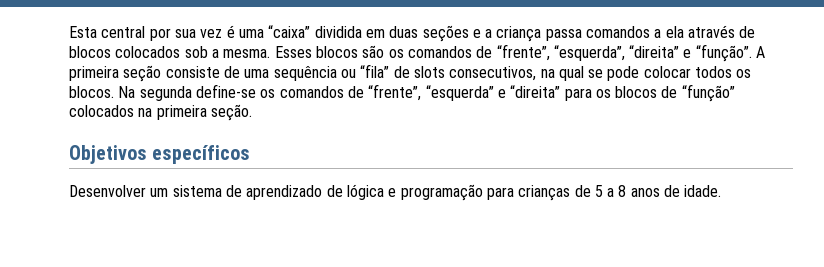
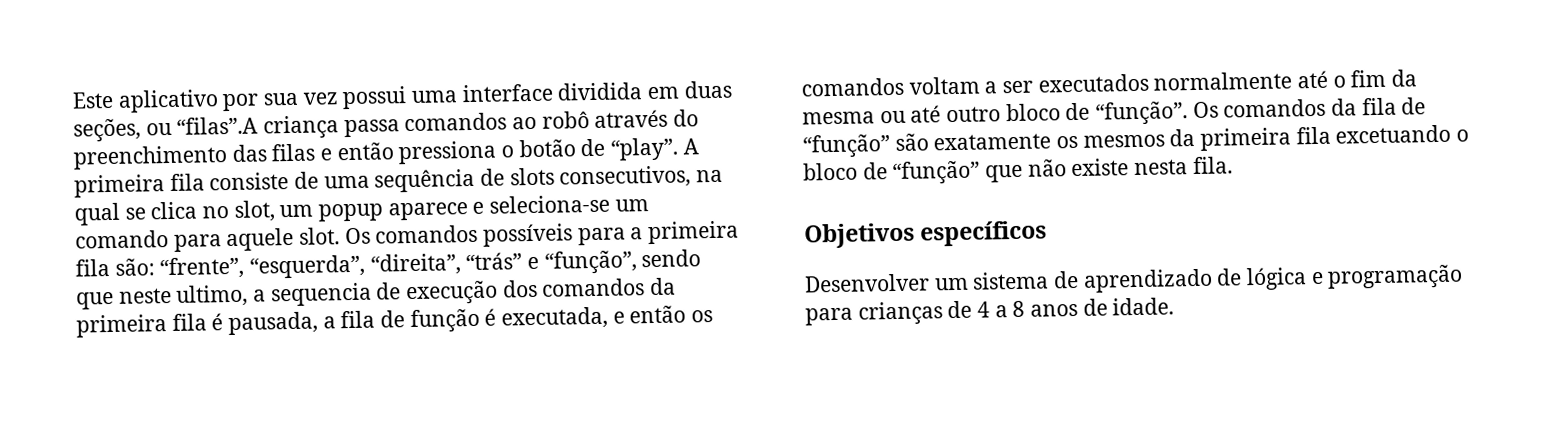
[69,26,146,38] Esta central -> [72,89,219,113] Este aplicativo
[226,25,756,42] [69,44,752,62] é uma “caixa” dividida em duas seções e a criança passa comandos a ela através de blocos colocados sob a mesma. Esses blocos são os comandos de “frente”, “esquerda”, “direita” e “função”. -> [342,80,732,110] [73,109,700,143] [73,137,679,170] possui uma interface dividida em duas seções, ou “filas”.A criança passa comandos ao robô através do preenchimento das filas e então pressiona o botão de “play”.
[123,65,162,82] seção -> [169,173,205,192] fila
[340,64,390,78] ou “fila” -> (476, 180) none
[607,66,752,81] [69,84,735,102] [69,104,252,121] pode colocar todos os blocos. Na segunda define-se os comandos de “frente”, “esquerda” e “direita” para os blocos de “função” colocados na primeira seção. -> [150,194,649,222] [75,220,740,252] [75,249,702,280] [76,277,677,310] [76,305,714,338] [801,69,1418,97] [802,97,1427,126] [802,124,1470,159] [803,156,1233,186] clica no slot, um popup aparece e seleciona-se um comando para aquele slot. Os comandos possíveis para a primeira fila são: “frente”, “esquerda”, “direita”, “trás” e “função”, sendo que neste ultimo, a sequencia de execução dos comandos da primeira fila é pausada, a fila de função é executada, e então os comandos voltam a ser executados normalmente até o fim da mesma ou até outro bloco de “função”. Os comandos da fila de “função” são exatamente os mesmos da primeira fila excetuando o bloco de “função” que não existe nesta fila.
[594,185,603,197] 5 -> [977,301,991,318] 4

